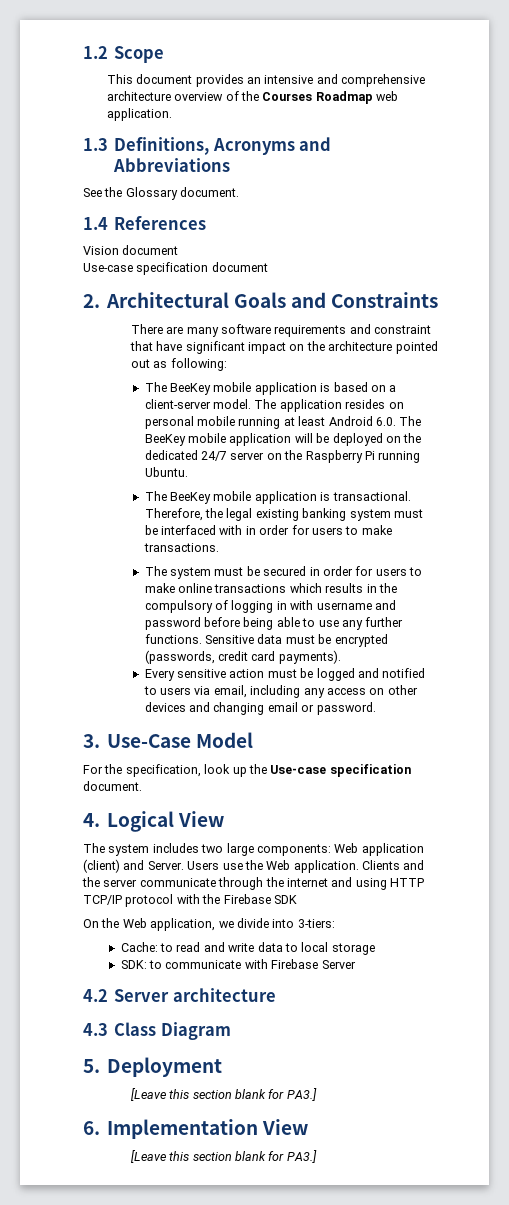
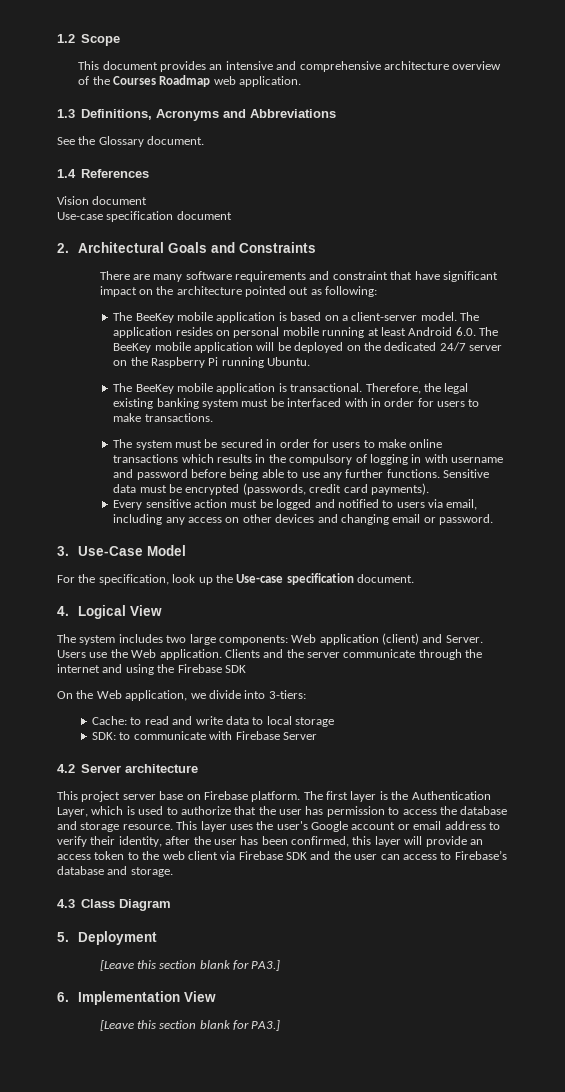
[390,878,424,887] [83,894,200,907] HTTP TCP/IP protocol with -> (154, 669) none
(276, 995) none -> [57,791,491,802] [57,806,508,817] [57,821,500,832] [57,836,483,847] [57,850,507,860] [57,866,173,877] // This project server base on Firebase platform. The first layer is the Authentication Layer, which is used to authorize that the user has permission to access the database and storage resource. This layer uses the user's Google account or email address to verify their identity, after the user has been confirmed, this layer will provide an access token to the web client via Firebase SDK and the user can access to Firebase’s database and storage.

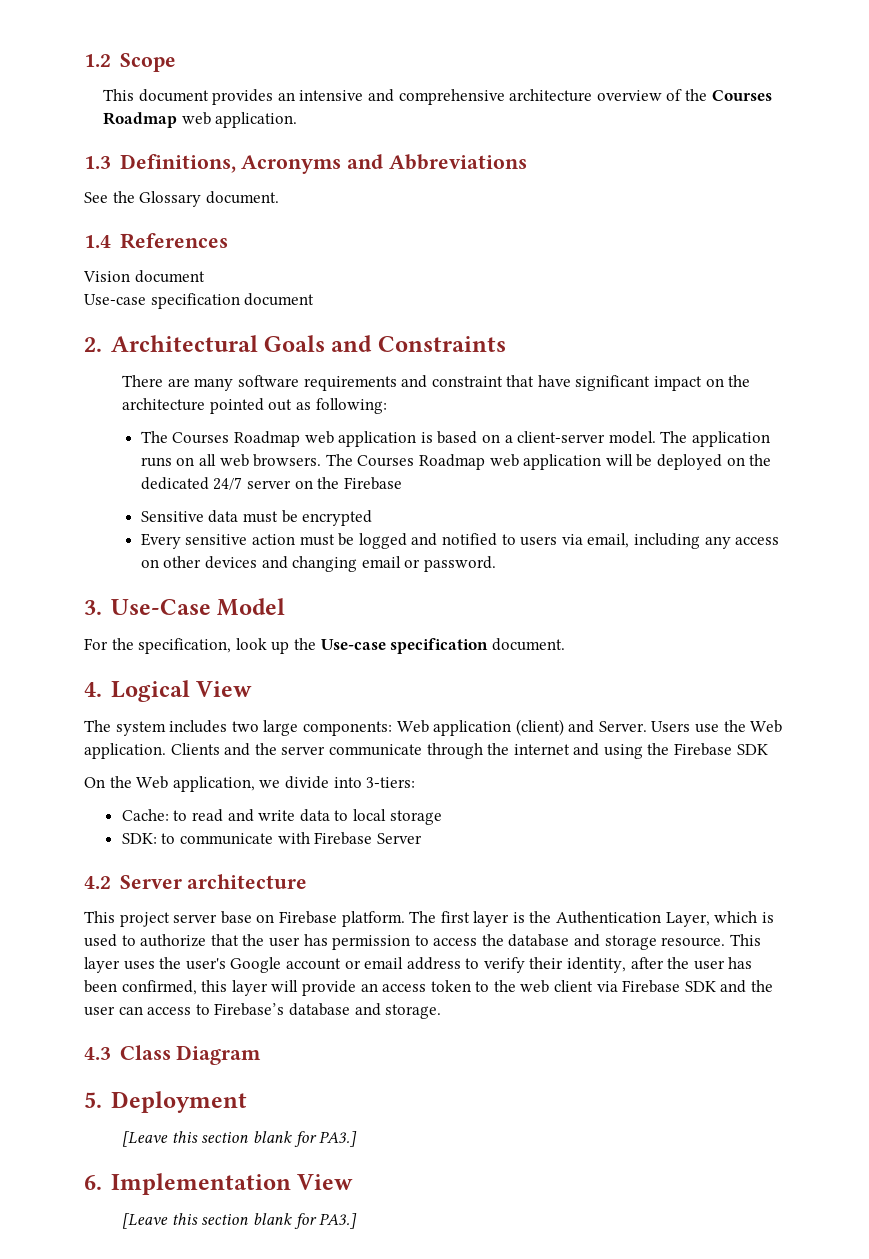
[135,312,214,323] BeeKey mobile -> [172,431,334,447] Courses Roadmap web
[175,327,499,338] [113,342,191,353] resides on personal mobile running at least Android 6.0. The BeeKey mobile -> [140,454,519,470] runs on all web browsers. The Courses Roadmap web
[151,357,311,368] [113,383,469,394] [113,398,480,409] [113,413,213,422] [113,439,443,450] [113,454,504,465] [113,469,440,480] Raspberry Pi running Ubuntu. // The BeeKey mobile application is transactional. Therefore, the legal existing banking system must be interfaced with in order for users to make transactions. // The system must be secured in order for users to make online transactions which results in the compulsory of logging in with username and password before being able to use any further functions. -> [343,477,402,490] Firebase //
[242,483,429,495] (passwords, credit card payments). -> (373, 518) none

